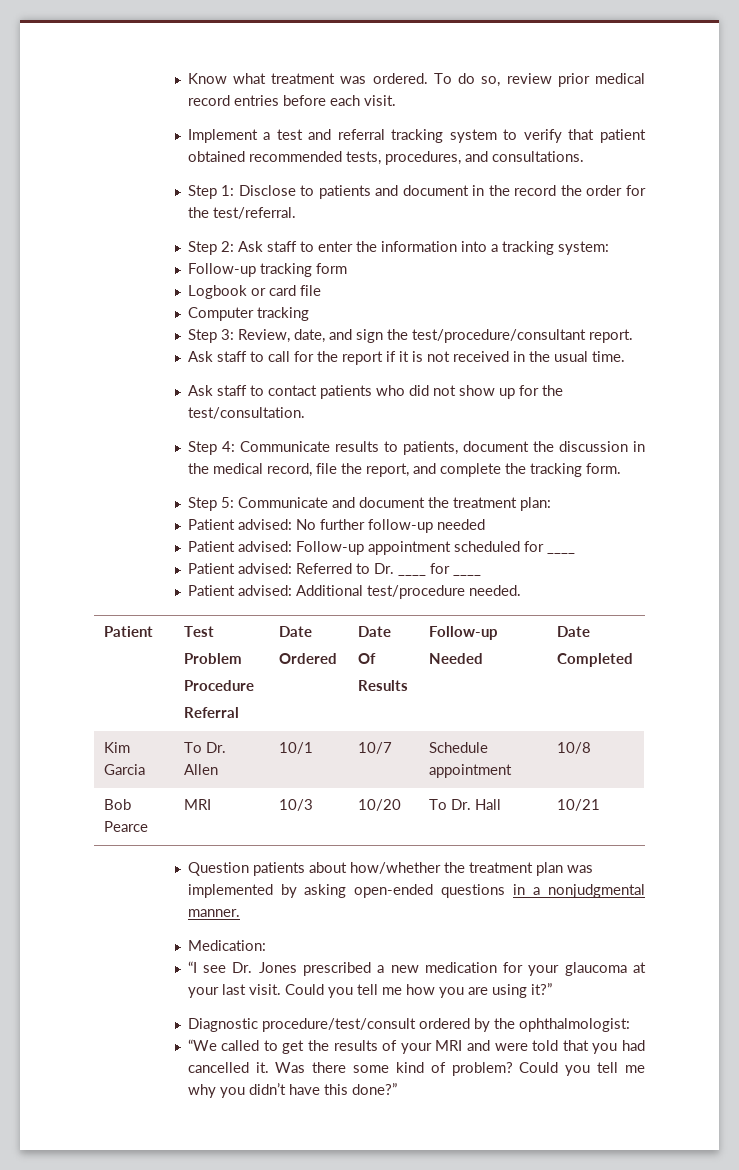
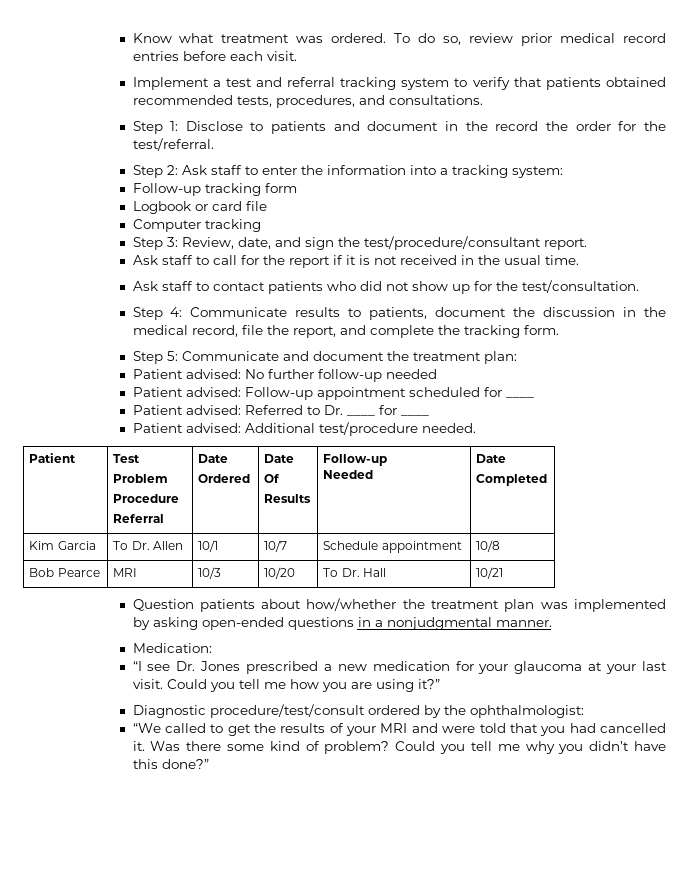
[599,129,646,143] patient -> [545,77,601,90] patients

